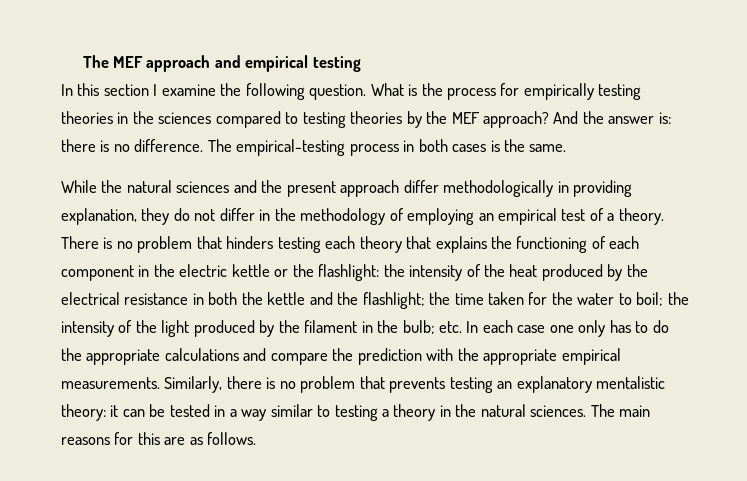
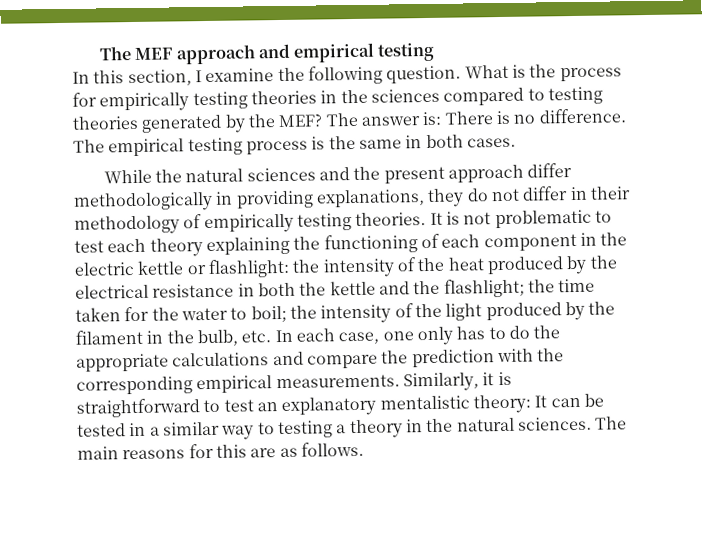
[103,84,149,96] section -> [127,69,192,87] section,
[406,111,604,128] by the MEF approach? And the -> [141,112,359,133] generated by the MEF? The
[61,139,96,152] there -> [444,111,494,125] There
[236,139,567,156] empirical-testing process in both cases is the same. -> [108,134,516,157] empirical testing process is the same in both cases.
[61,208,137,225] explanation, -> [315,189,425,208] explanations,
[274,208,296,221] the -> [589,186,631,200] their
[407,208,664,225] [61,236,487,253] employing an empirical test of a theory. There is no problem that hinders testing each theory that explains -> [203,209,612,234] [74,236,290,257] empirically testing theories. It is not problematic to test each theory explaining
[292,264,314,277] the -> (207, 270) none
[402,320,435,334] bulb; -> [196,329,239,347] bulb,
[517,325,546,333] case -> [338,331,380,345] case,
[483,349,558,365] appropriate -> [76,376,193,395] corresponding
[226,376,493,393] there is no problem that prevents testing -> [482,371,512,386] [76,398,254,418] it is straightforward to test
[110,405,119,417] it -> [534,395,548,408] It
[241,404,313,421] way similar -> [162,421,255,440] similar way

